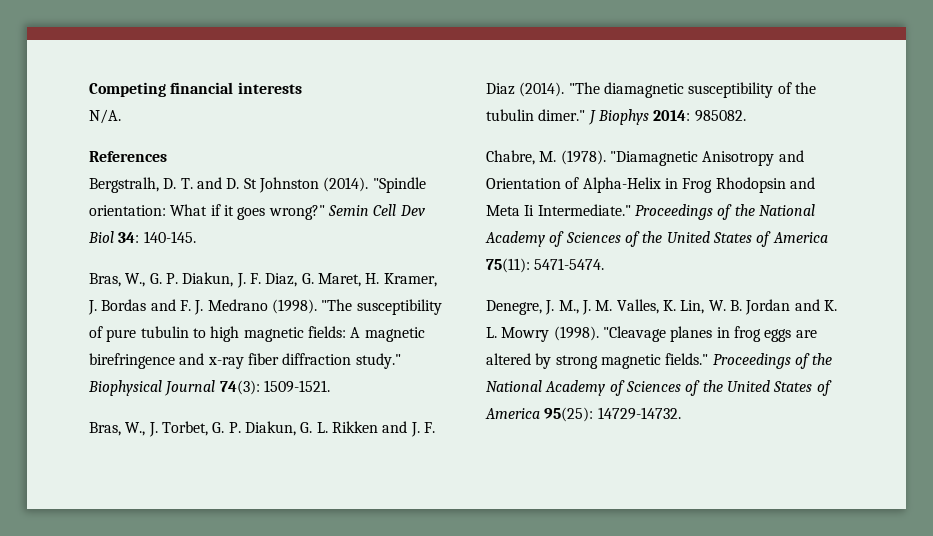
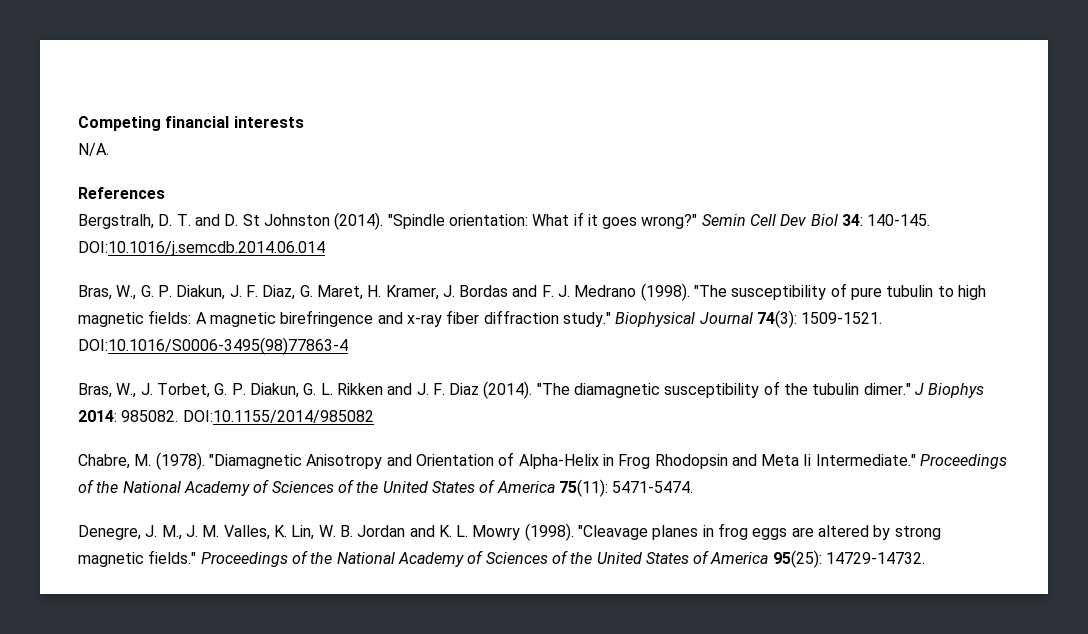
(196, 237) none -> [78,241,325,256] DOI:10.1016/j.semcdb.2014.06.014
(330, 386) none -> [78,337,348,355] DOI:10.1016/S0006-3495(98)77863-4
(746, 116) none -> [182,410,374,423] DOI:10.1155/2014/985082

